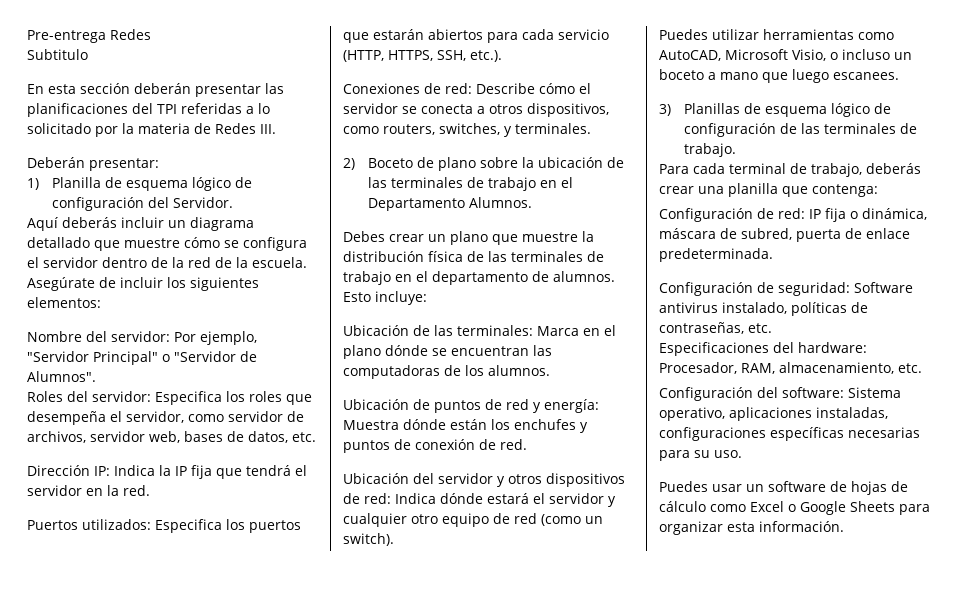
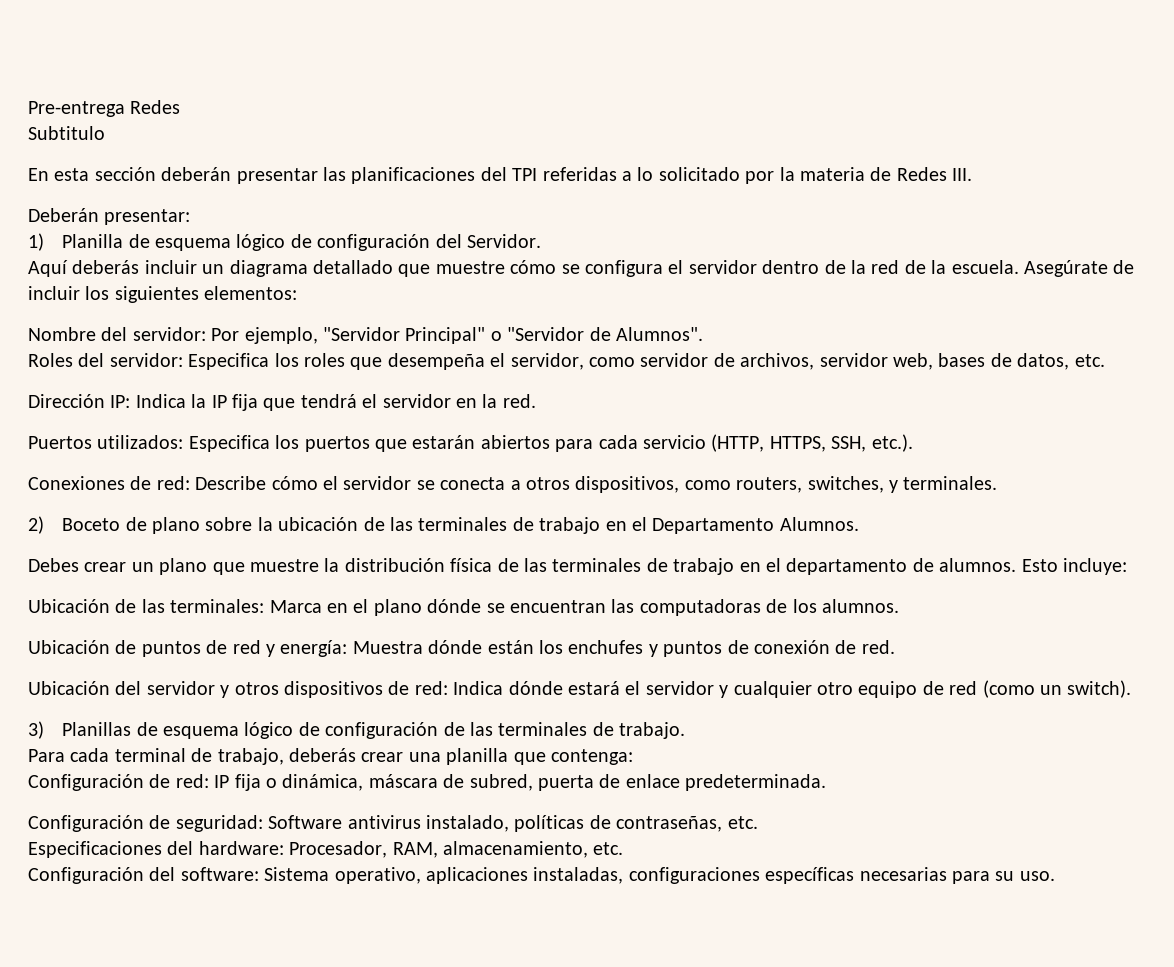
[659,29,894,40] [659,49,912,61] [659,69,899,83] // Puedes utilizar herramientas como AutoCAD, Microsoft Visio, o incluso un boceto a mano que luego escanees. -> (1132, 689) none
[659,481,908,495] [659,501,930,515] [659,521,844,535] // Puedes usar un software de hojas de cálculo como Excel o Google Sheets para organizar esta información. -> (1055, 876) none

